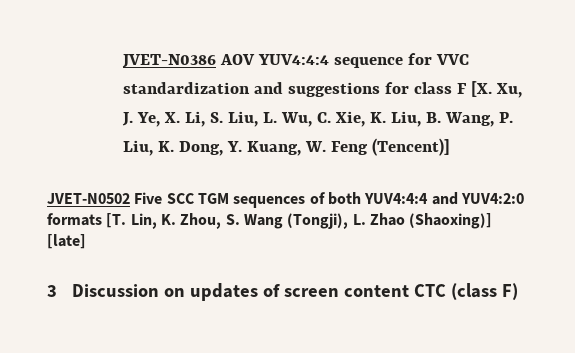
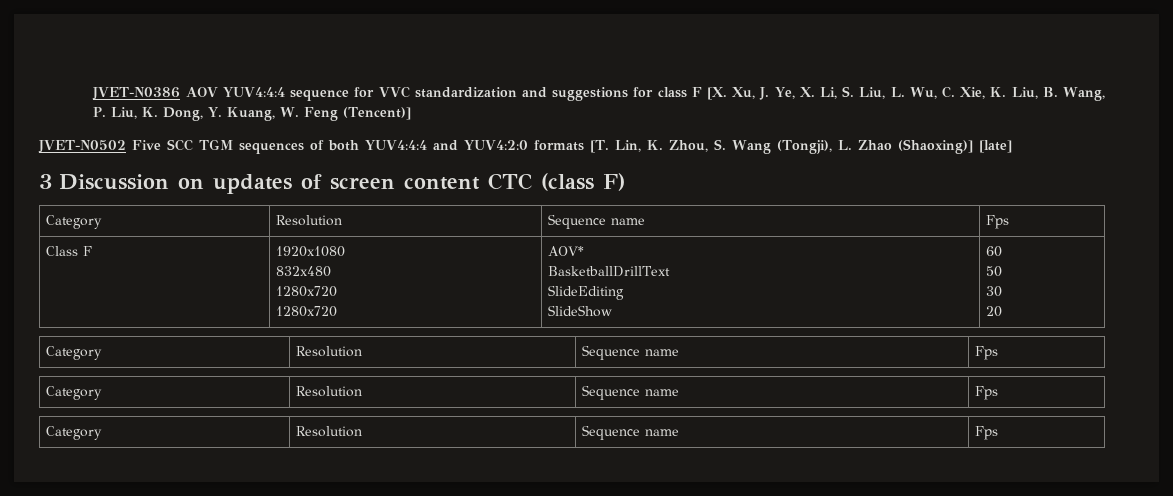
(519, 291) none -> [46,215,103,229] [276,215,343,226] [548,214,646,229] [986,215,1010,229] [46,246,93,256] [276,246,346,257] [276,266,332,277] [276,286,338,297] [276,306,338,317] [548,246,585,256] [548,266,671,277] [548,285,625,300] [548,305,613,317] [986,246,1003,257] [986,266,1003,277] [986,286,1003,297] [986,306,1003,317] [46,346,103,360] [296,346,363,357] [582,345,680,360] [975,346,999,360] [46,386,103,400] [296,386,363,397] [582,385,680,400] [975,386,999,400] [46,426,103,440] [296,426,363,437] [582,425,680,440] [975,426,999,440] // Category | Resolution | Sequence name | Fps // Class F | 1920x1080 // 832x480 // 1280x720 // 1280x720 | AOV* // BasketballDrillText // SlideEditing // SlideShow | 60 // 50 // 30 // 20 // Category | Resolution | Sequence name | Fps // Category | Resolution | Sequence name | Fps // Category | Resolution | Sequence name | Fps

